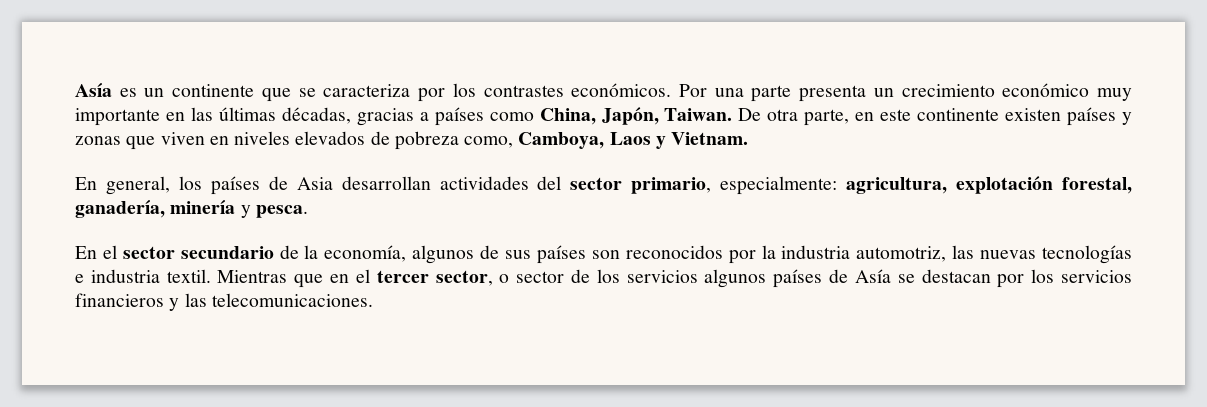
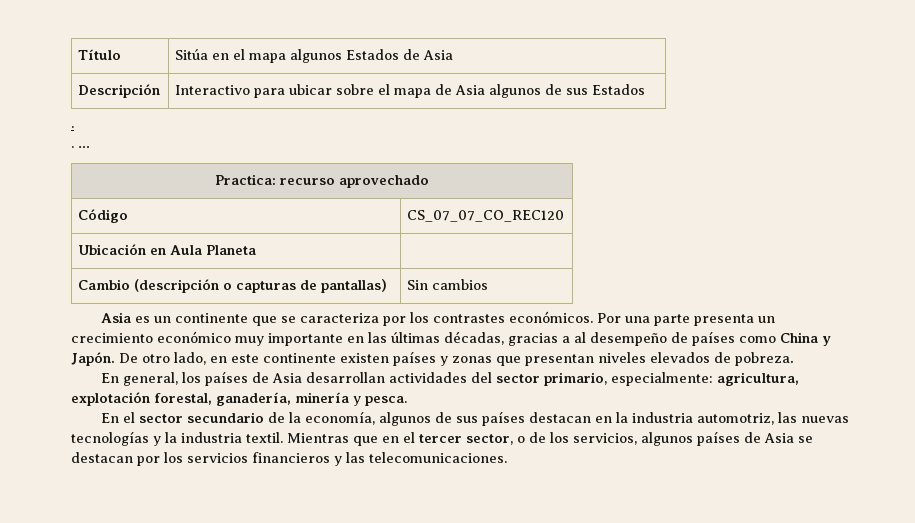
[75,83,112,97] Asía -> [78,49,122,60] [175,49,454,63] [78,84,161,98] [175,84,646,98] [71,126,74,128] [71,146,90,148] [215,174,429,188] [78,209,129,223] [407,210,565,222] [78,244,257,255] [78,279,388,293] [407,279,489,290] [100,312,131,323] Título | Sitúa en el mapa algunos Estados de Asia // Descripción | Interactivo para ubicar sobre el mapa de Asia algunos de sus Estados // . // . … // Practica: recurso aprovechado // Código | CS_07_07_CO_REC120 // Ubicación en Aula Planeta | // Cambio (descripción o capturas de pantallas) | Sin cambios // Asia
[434,107,850,126] países como China, Japón, Taiwan. De otra parte, -> [574,331,831,346] [71,352,206,366] al desempeño de países como China y Japón. De otro lado,
[160,132,229,145] viven en -> [525,354,594,366] presentan
[394,131,749,150] pobreza como, Camboya, Laos y Vietnam. -> [735,352,794,366] pobreza.
[591,245,756,264] son reconocidos por -> [528,412,612,423] destacan en
[75,274,84,283] e -> [153,432,177,446] y la
[516,271,565,283] sector -> (525, 439) none
[626,270,698,283] servicios -> [573,433,637,445] servicios,
[854,269,891,283] Asía -> [764,433,794,443] Asia

